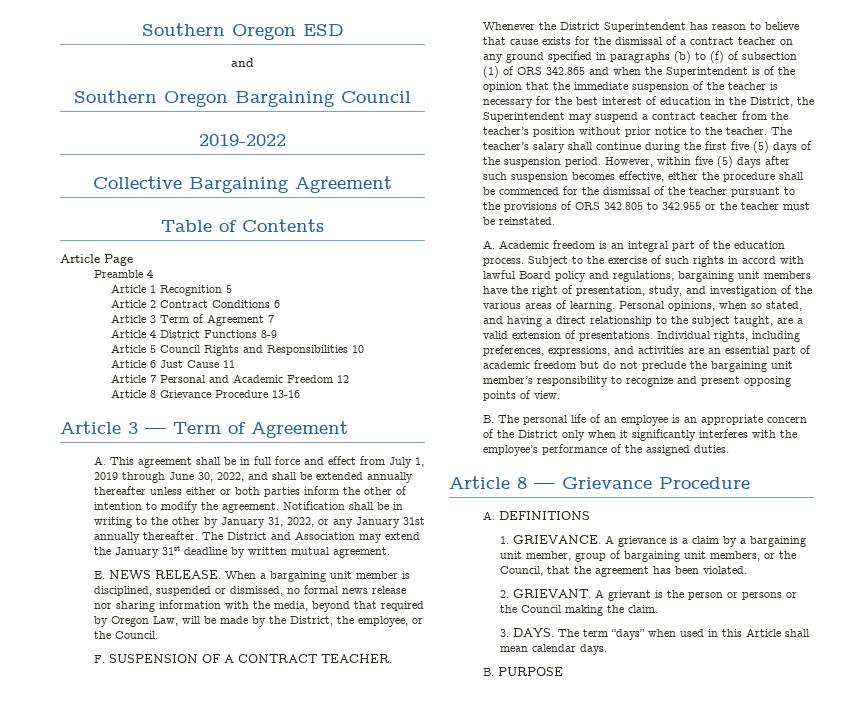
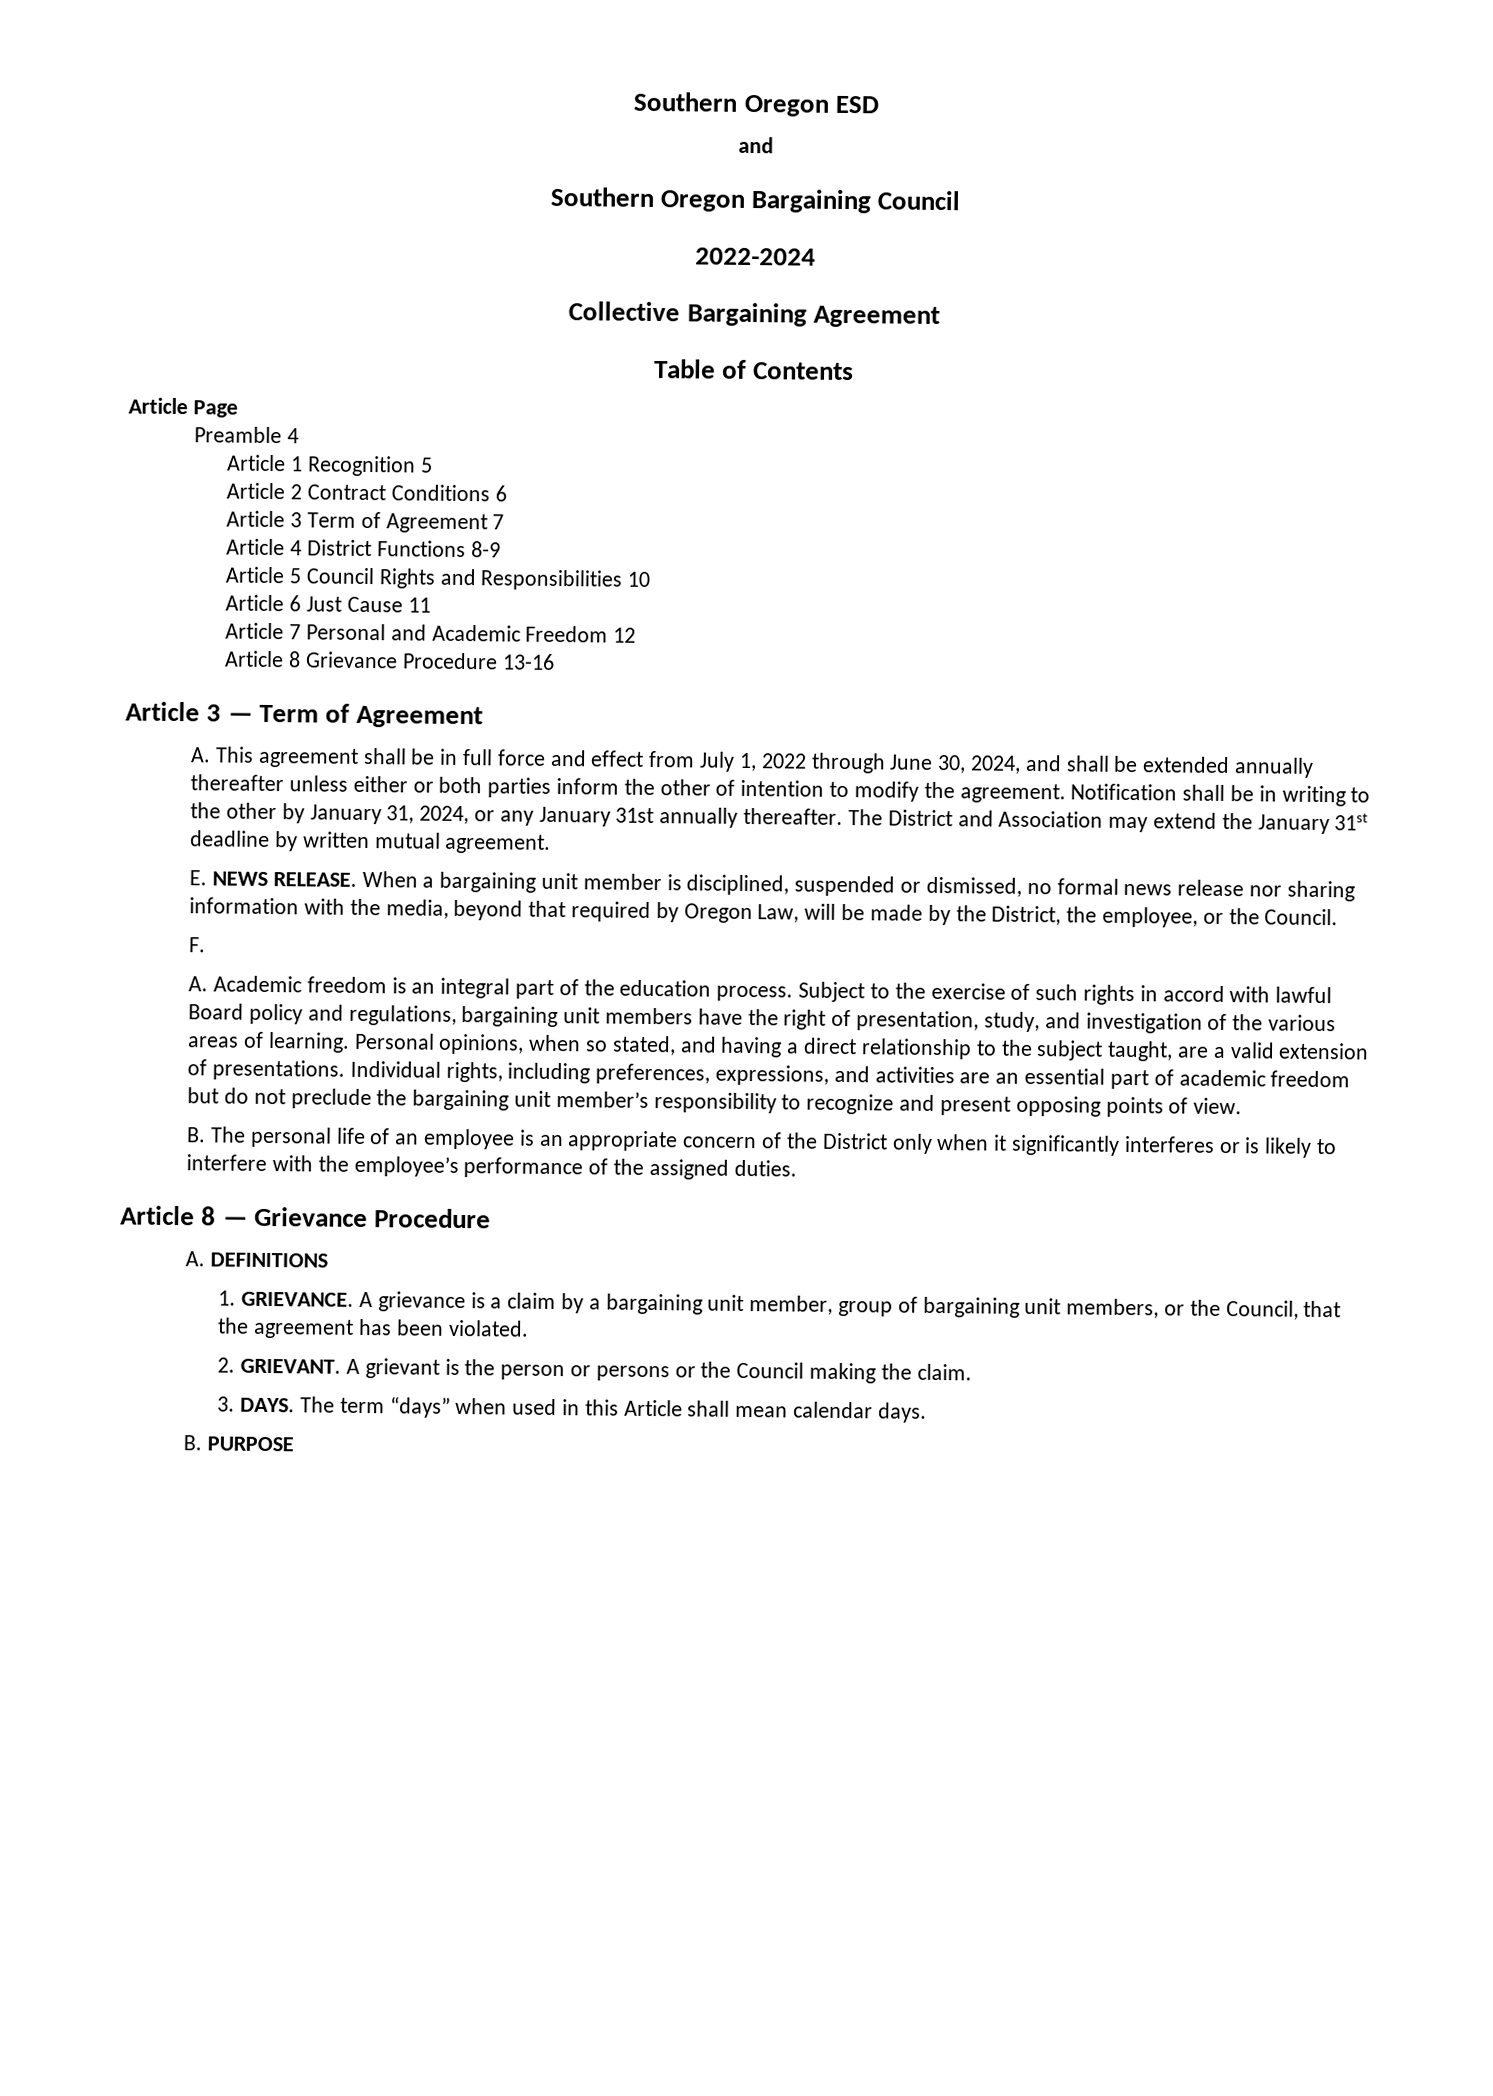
[199,134,286,146] 2019-2022 -> [694,247,816,266] 2022-2024
[93,472,118,480] 2019 -> [760,753,807,769] 2022
[216,472,244,482] 2022, -> [969,755,1021,774] 2024,
[286,517,314,527] 2022, -> [419,805,470,825] 2024,
[108,654,392,663] [482,22,799,32] [482,36,793,45] [482,51,797,63] [482,66,795,78] [482,81,778,92] [482,96,814,108] [482,111,788,123] [482,127,792,137] [482,141,812,153] [482,156,790,168] [482,171,804,182] [482,186,795,197] [482,201,810,212] [482,217,555,225] SUSPENSION OF A CONTRACT TEACHER. Whenever the District Superintendent has reason to believe that cause exists for the dismissal of a contract teacher on any ground specified in paragraphs (b) to (f) of subsection (1) of ORS 342.865 and when the Superintendent is of the opinion that the immediate suspension of the teacher is necessary for the best interest of education in the District, the Superintendent may suspend a contract teacher from the teacher’s position without prior notice to the teacher. The teacher’s salary shall continue during the first five (5) days of the suspension period. However, within five (5) days after such suspension becomes effective, either the procedure shall be commenced for the dismissal of the teacher pursuant to the provisions of ORS 342.805 to 342.955 or the teacher must be reinstated. -> (207, 945) none
(748, 433) none -> [1218,1137,1337,1158] [186,1154,268,1171] or is likely to interfere

